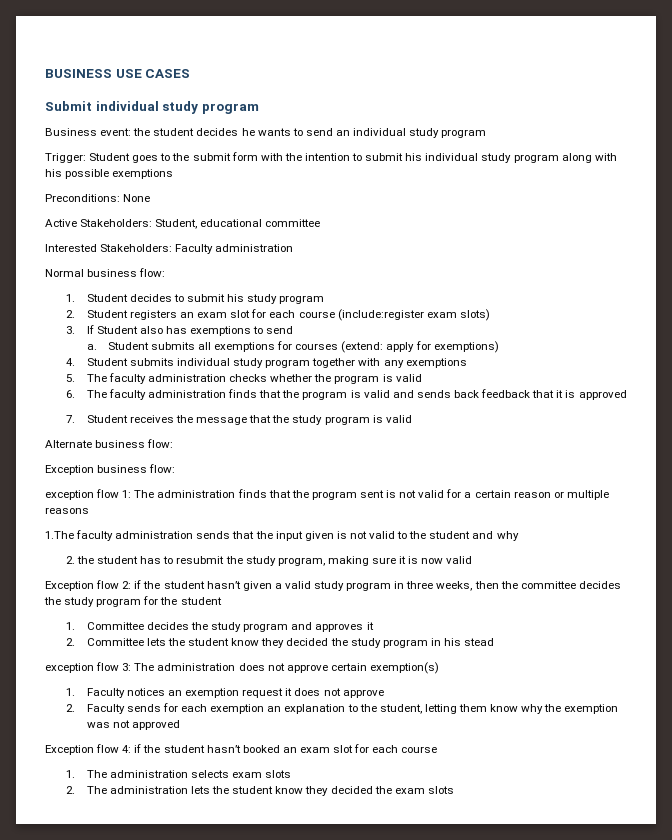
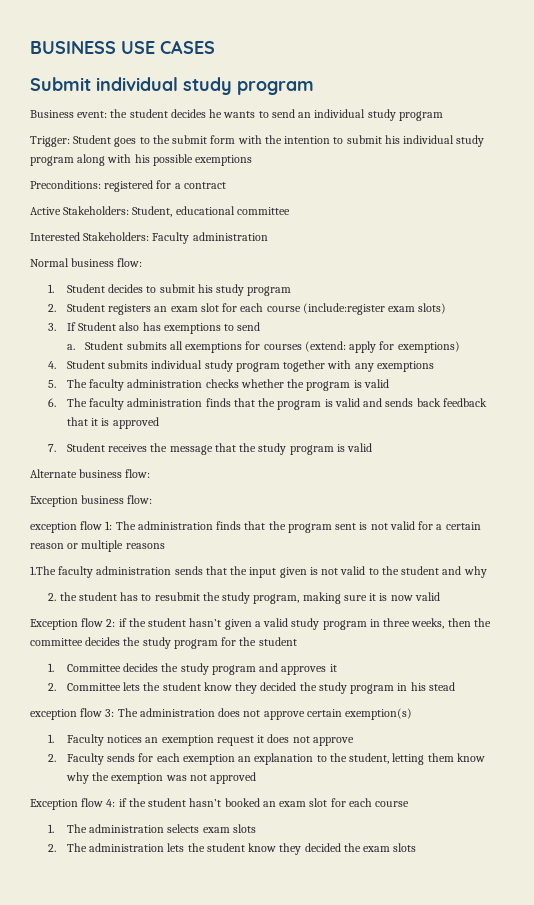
[45,194,151,202] Preconditions: None -> [30,180,226,192] Preconditions: registered for a contract

